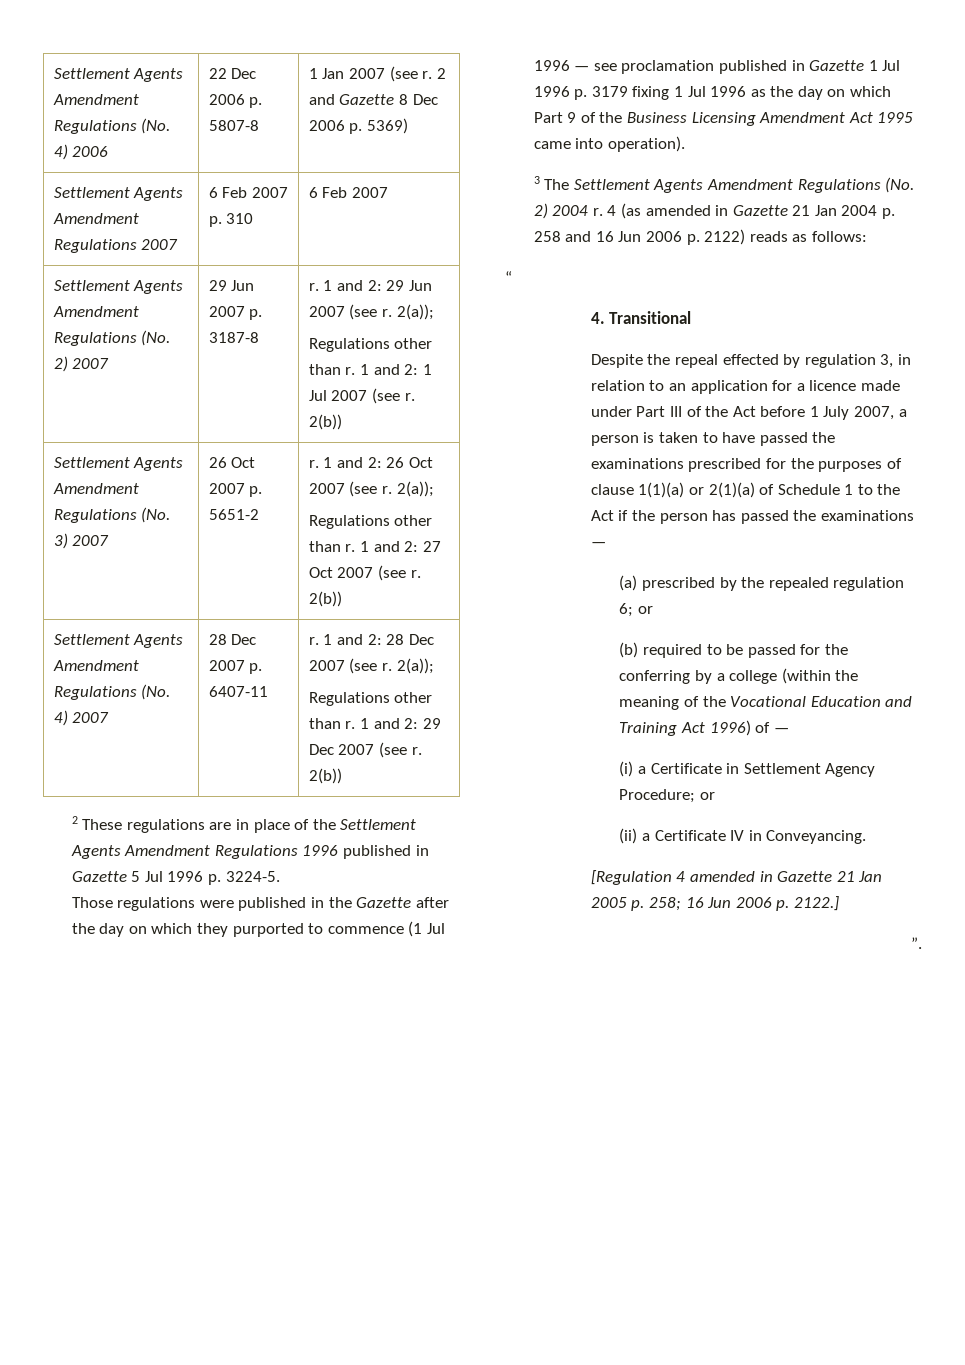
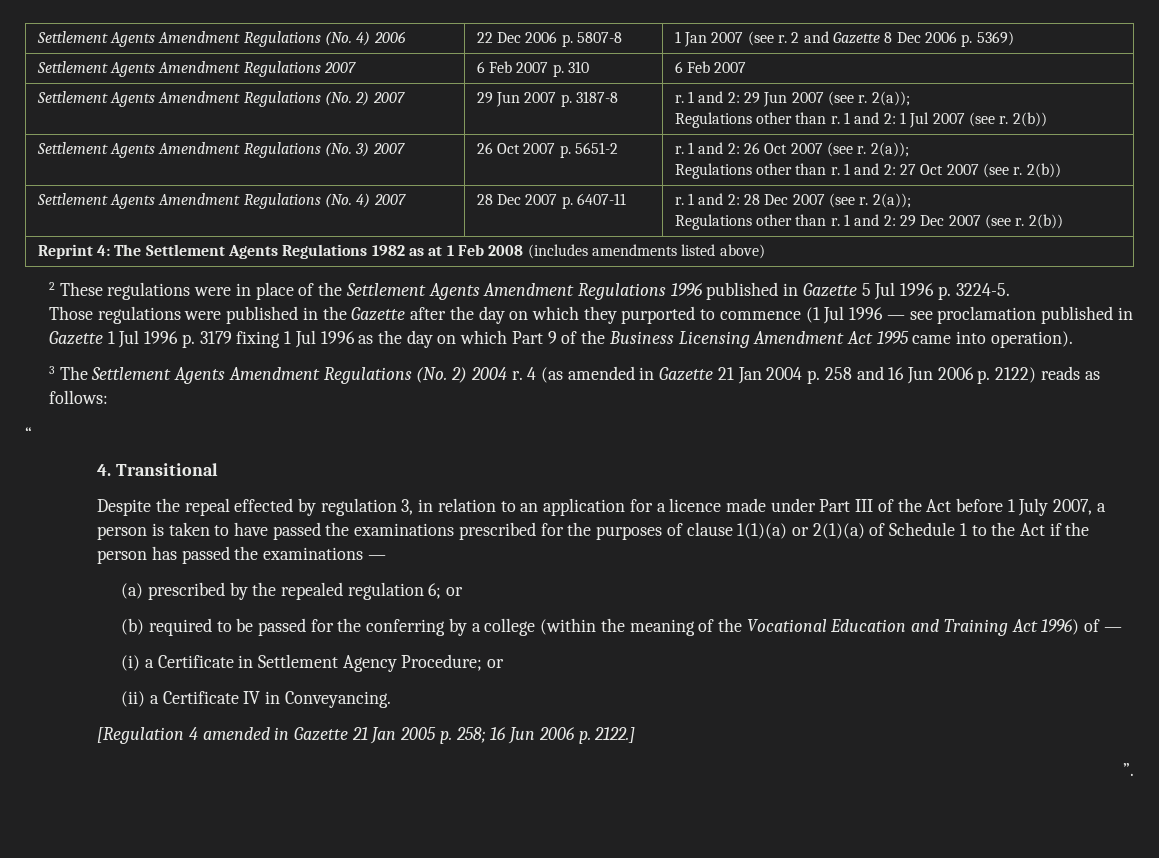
(342, 776) none -> [37,244,765,259] // Reprint 4: The Settlement Agents Regulations 1982 as at 1 Feb 2008 (includes amendments listed above)
[209,822,232,830] are -> [194,287,232,296] were

